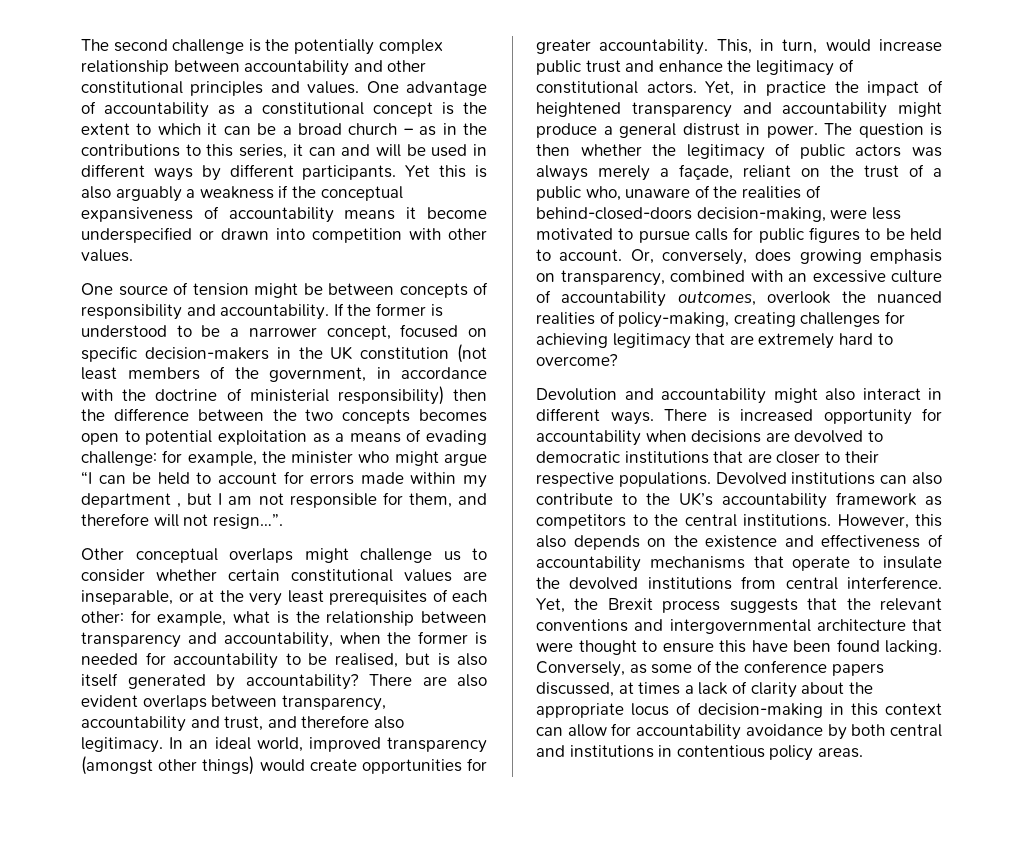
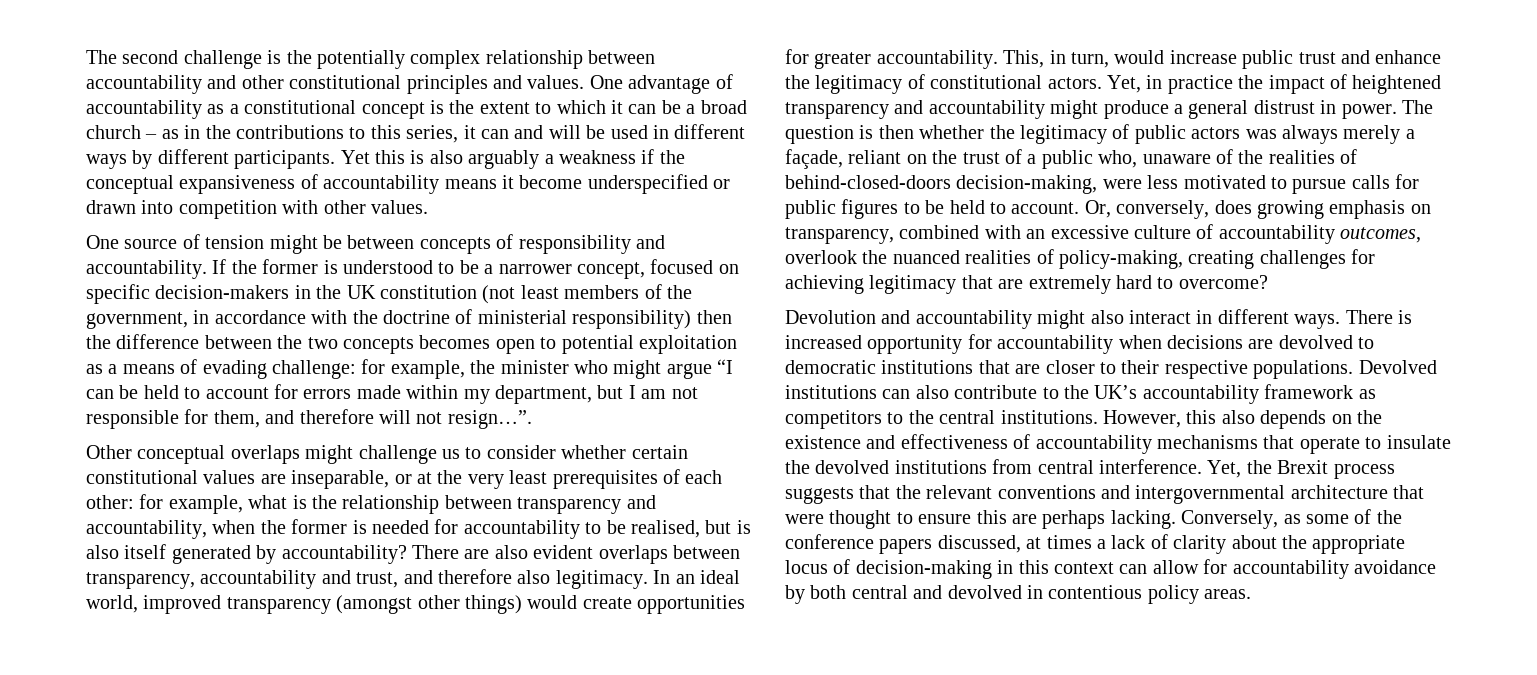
[81,493,182,508] department , -> [494,385,592,404] department,
[751,639,880,652] have been found -> [1012,510,1106,529] are perhaps
[569,745,654,758] institutions -> [947,585,1022,599] devolved

